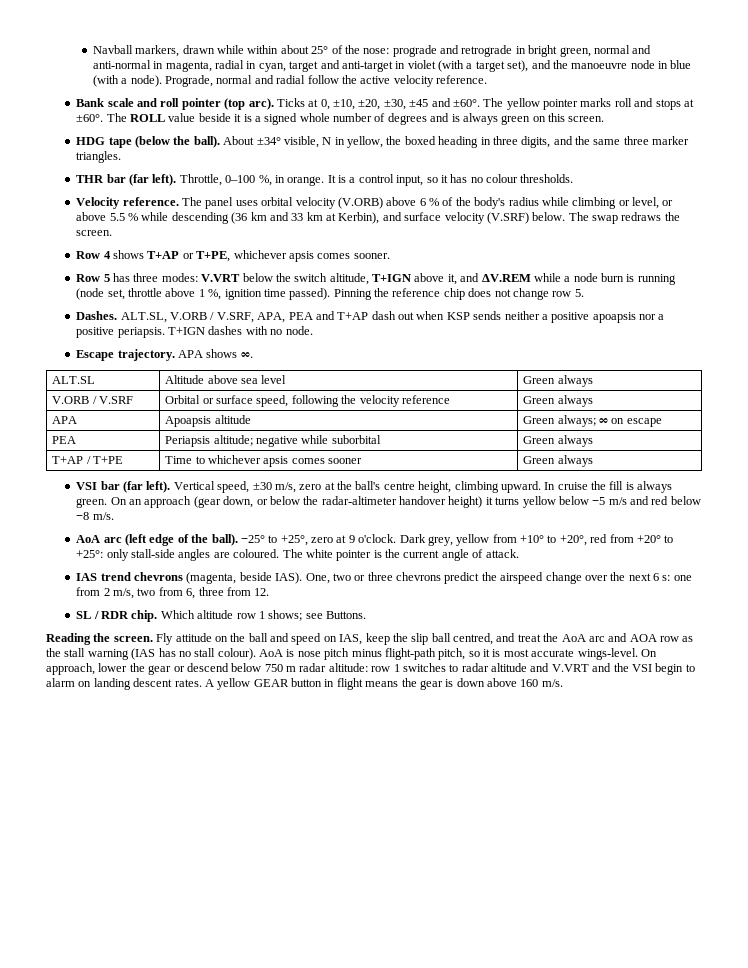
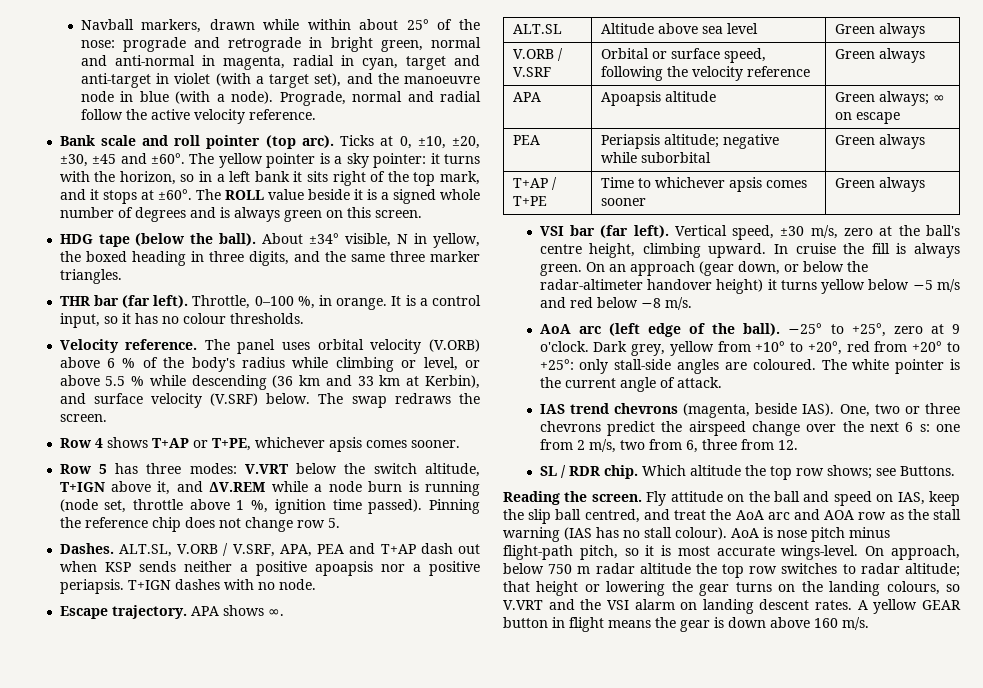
[580,98,654,107] marks roll and -> [319,153,480,168] [59,171,480,186] [59,189,99,200] is a sky pointer: it turns with the horizon, so in a left bank it sits right of the top mark, and it
[236,611,265,619] row 1 -> [744,465,824,480] the top row
[98,663,550,675] lower the gear or descend below 750 m radar altitude: row 1 switches to radar altitude and -> [503,563,960,578] [503,581,960,596] below 750 m radar altitude the top row switches to radar altitude; that height or lowering the gear turns on the landing colours, so
[655,663,695,675] begin to -> (629, 605) none

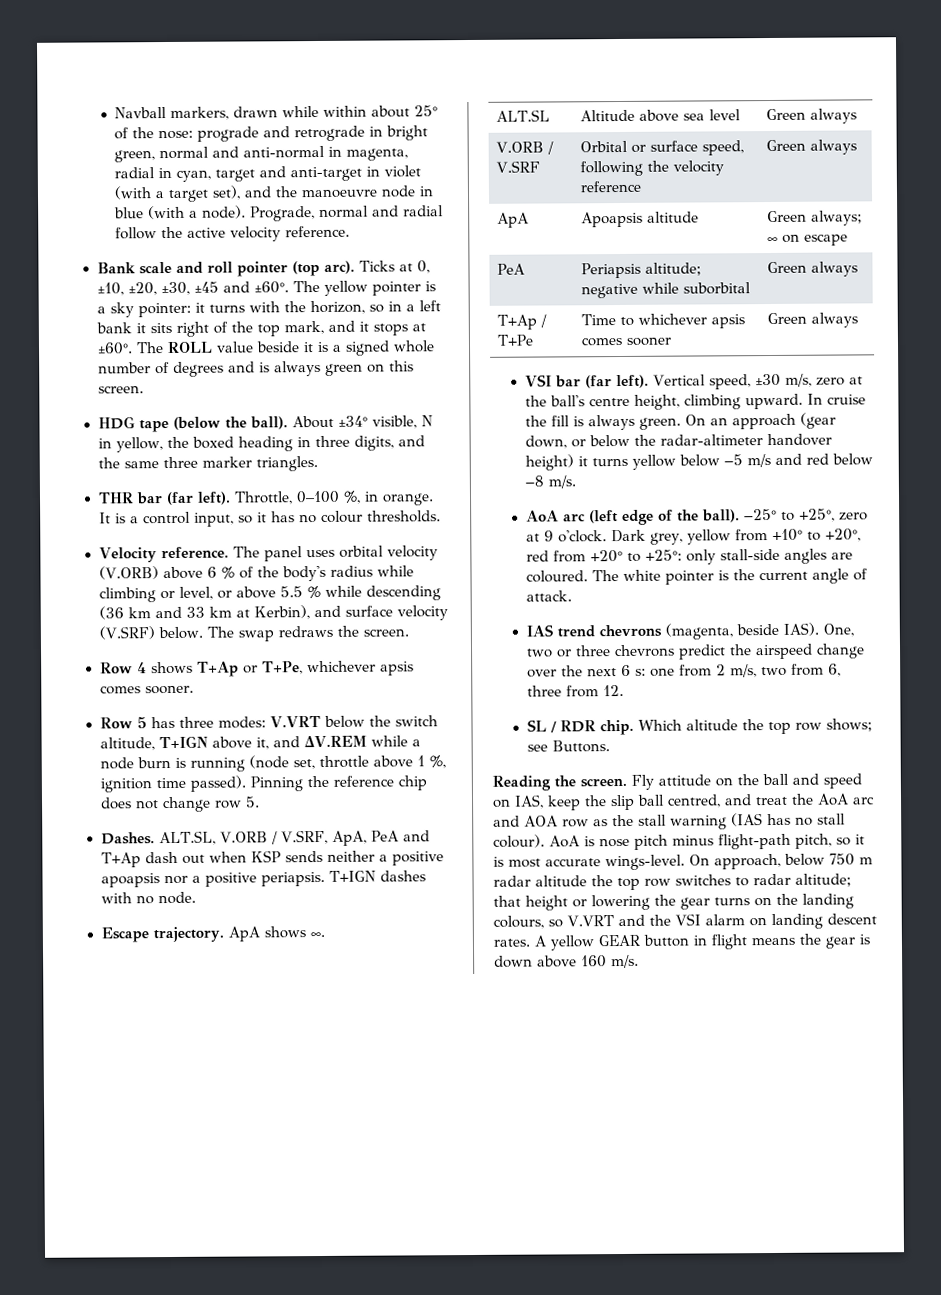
[151,438,251,451] T+AP or T+PE, -> [196,661,303,677] T+Ap or T+Pe,
[279,543,416,557] APA, PEA and T+AP -> [331,830,430,846] [100,852,141,868] ApA, PeA and T+Ap
[190,606,219,616] APA -> [227,926,260,942] ApA
[513,92,542,102] APA -> [497,212,530,228] ApA
[513,135,541,145] PEA -> [497,263,526,275] PeA
[513,177,558,190] [513,196,548,206] T+AP / T+PE -> [497,314,548,330] [497,334,534,346] T+Ap / T+Pe

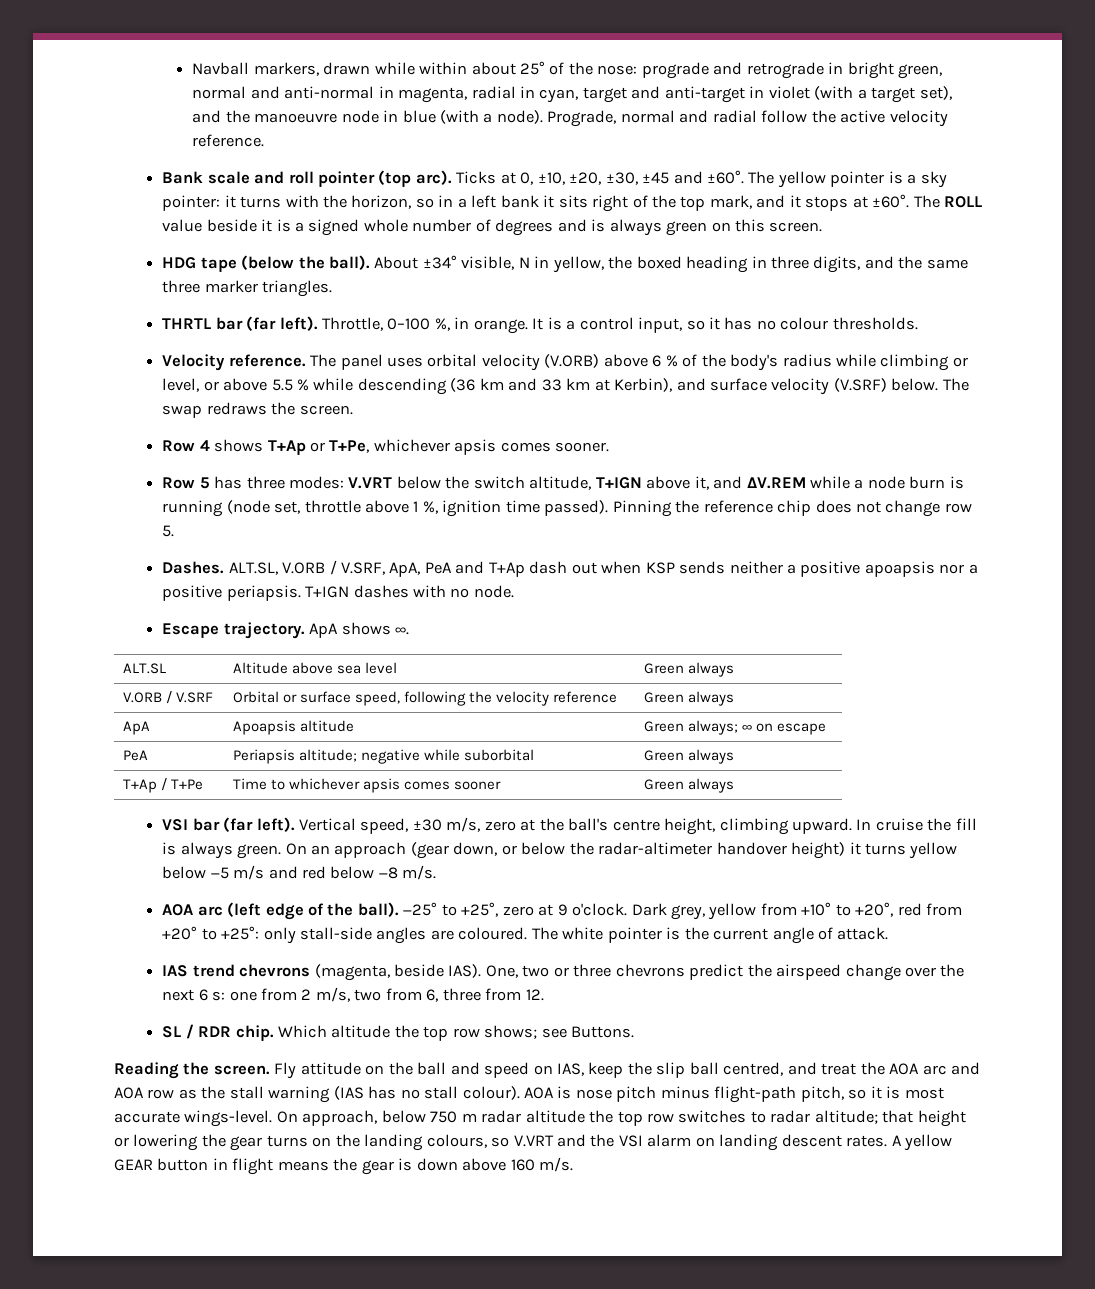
[97,492,134,504] THR -> [162,318,212,329] THRTL
[525,510,559,522] AoA -> [162,904,194,916] AOA
[817,793,849,806] AoA -> [889,1063,920,1075] AOA
[549,835,580,848] AoA -> [524,1087,555,1099] AOA

